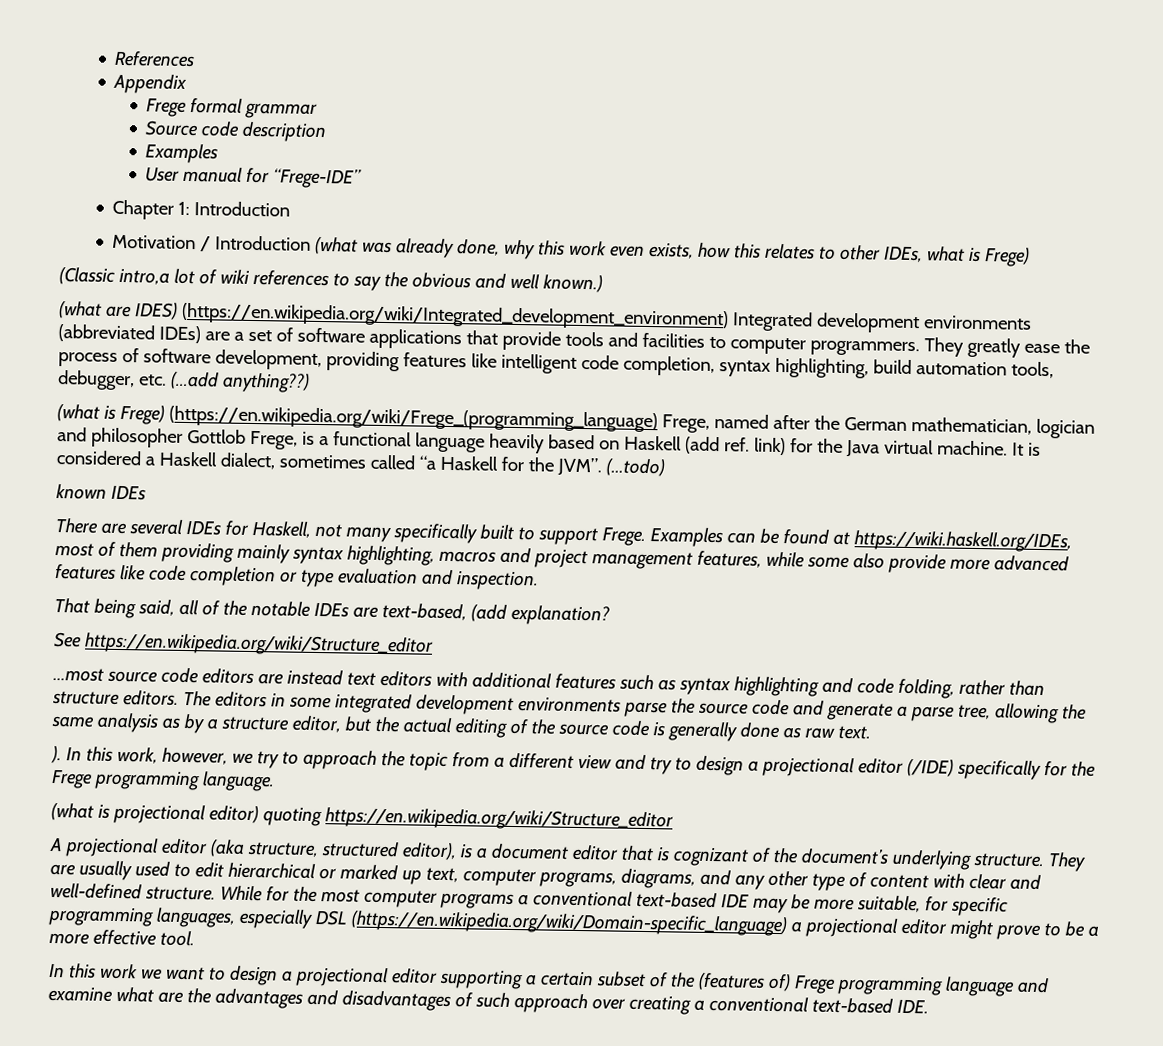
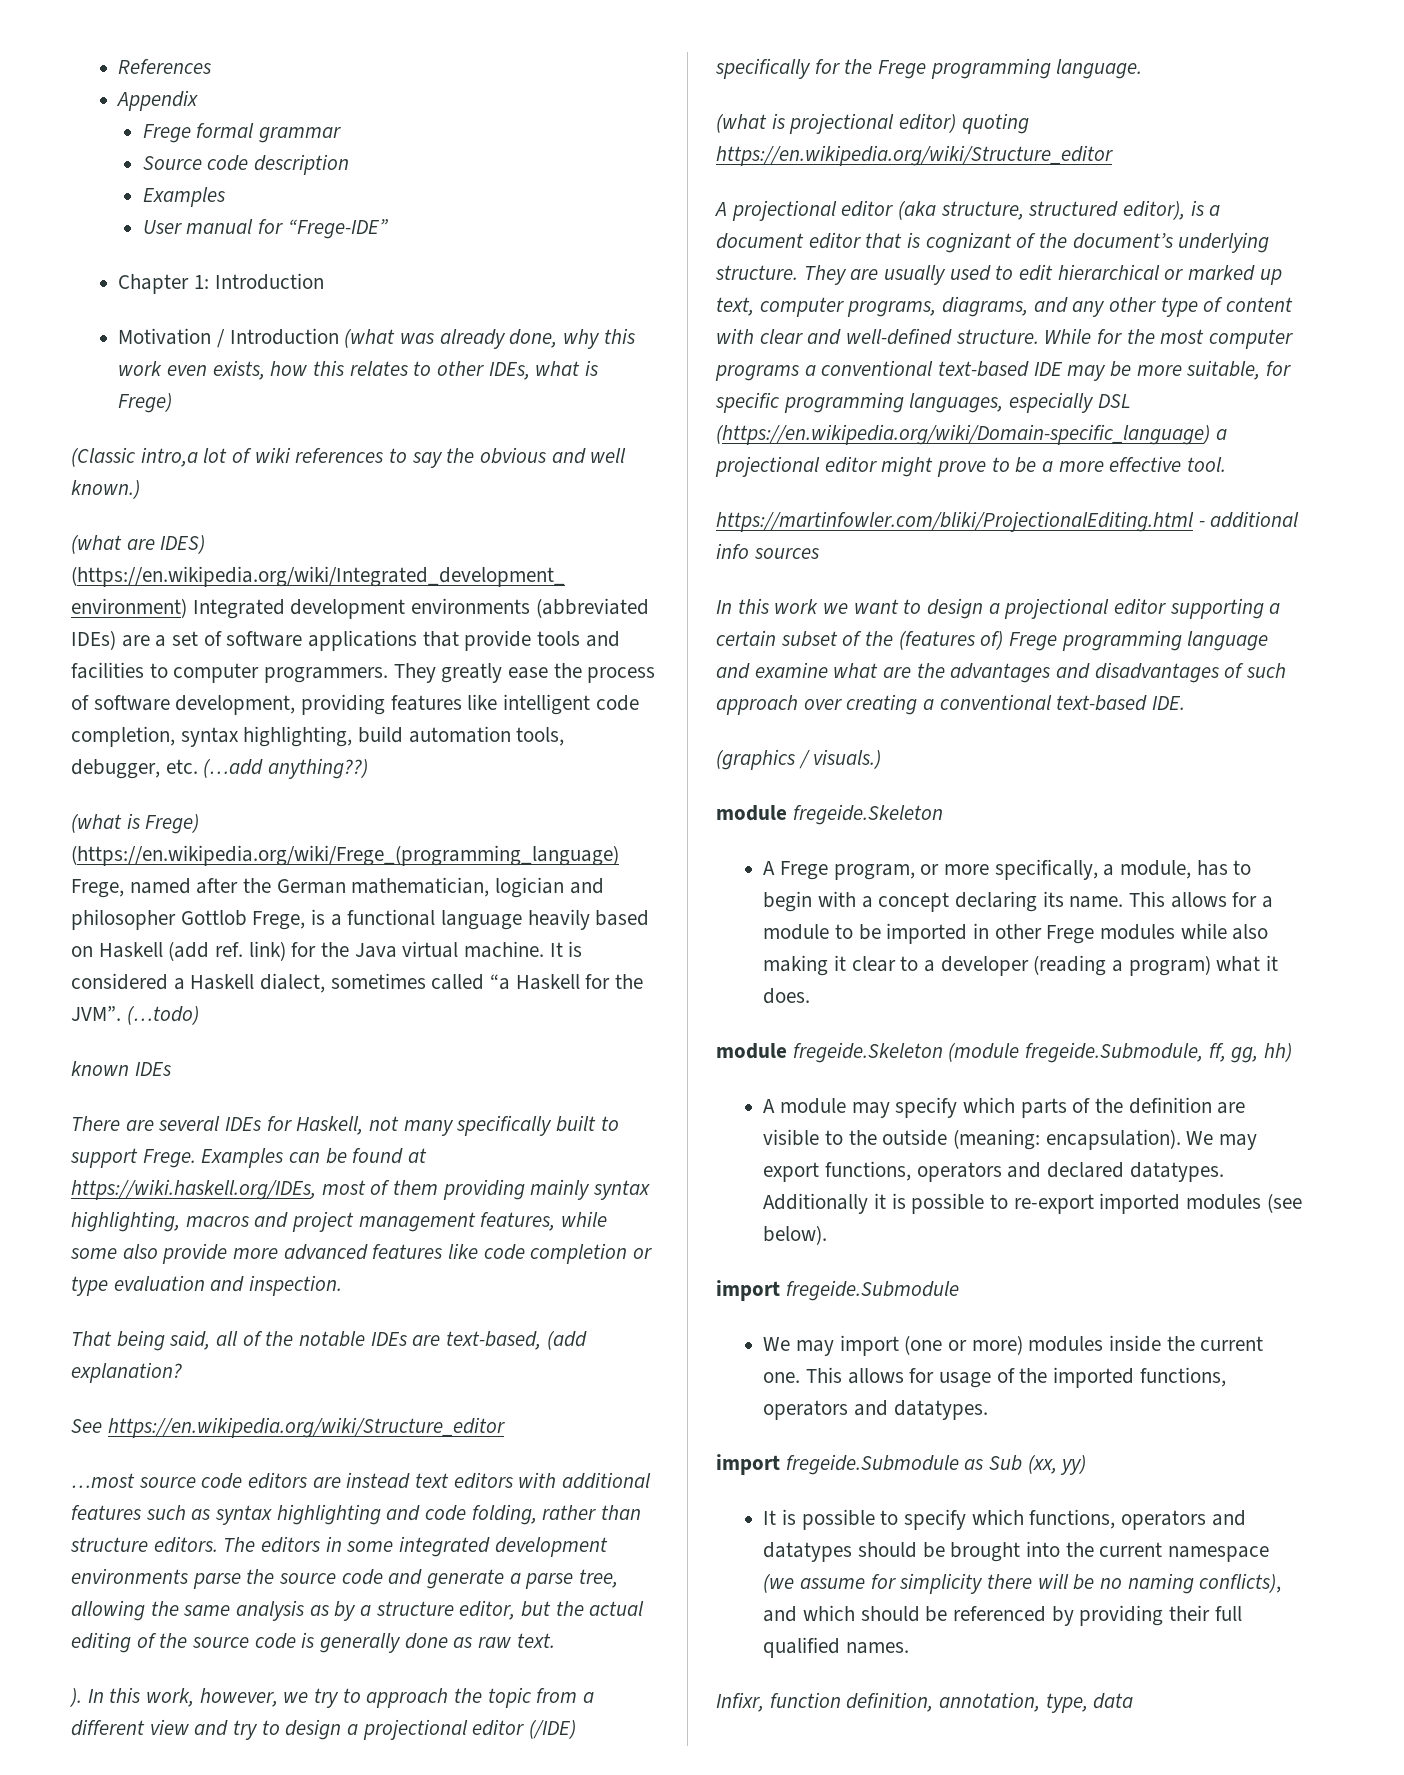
(195, 938) none -> [716,511,1300,532] [716,543,819,559] // https://martinfowler.com/bliki/ProjectionalEditing.html - additional info sources
(929, 1006) none -> [716,749,882,770] [716,804,943,825] [763,859,1252,880] [763,891,1274,912] [763,923,1269,944] [763,955,1279,976] [763,988,811,1004] [716,1042,1293,1063] [763,1097,1246,1118] [763,1129,1258,1150] [763,1161,1224,1182] [763,1193,1302,1214] [763,1225,828,1245] [716,1280,959,1301] [763,1335,1264,1356] [763,1367,1226,1388] [763,1400,988,1420] [716,1454,1087,1475] [763,1509,1246,1530] [763,1541,1270,1562] [763,1573,1282,1594] [763,1605,1242,1626] [763,1637,910,1658] [716,1692,1134,1713] // (graphics / visuals.) // module fregeide.Skeleton // A Frege program, or more specifically, a module, has to begin with a concept declaring its name. This allows for a module to be imported in other Frege modules while also making it clear to a developer (reading a program) what it does. // module fregeide.Skeleton (module fregeide.Submodule, ff, gg, hh) // A module may specify which parts of the definition are visible to the outside (meaning: encapsulation). We may export functions, operators and declared datatypes. Additionally it is possible to re-export imported modules (see below). // import fregeide.Submodule // We may import (one or more) modules inside the current one. This allows for usage of the imported functions, operators and datatypes. // import fregeide.Submodule as Sub (xx, yy) // It is possible to specify which functions, operators and datatypes should be brought into the current namespace (we assume for simplicity there will be no naming conflicts), and which should be referenced by providing their full qualified names. // Infixr, function definition, annotation, type, data

